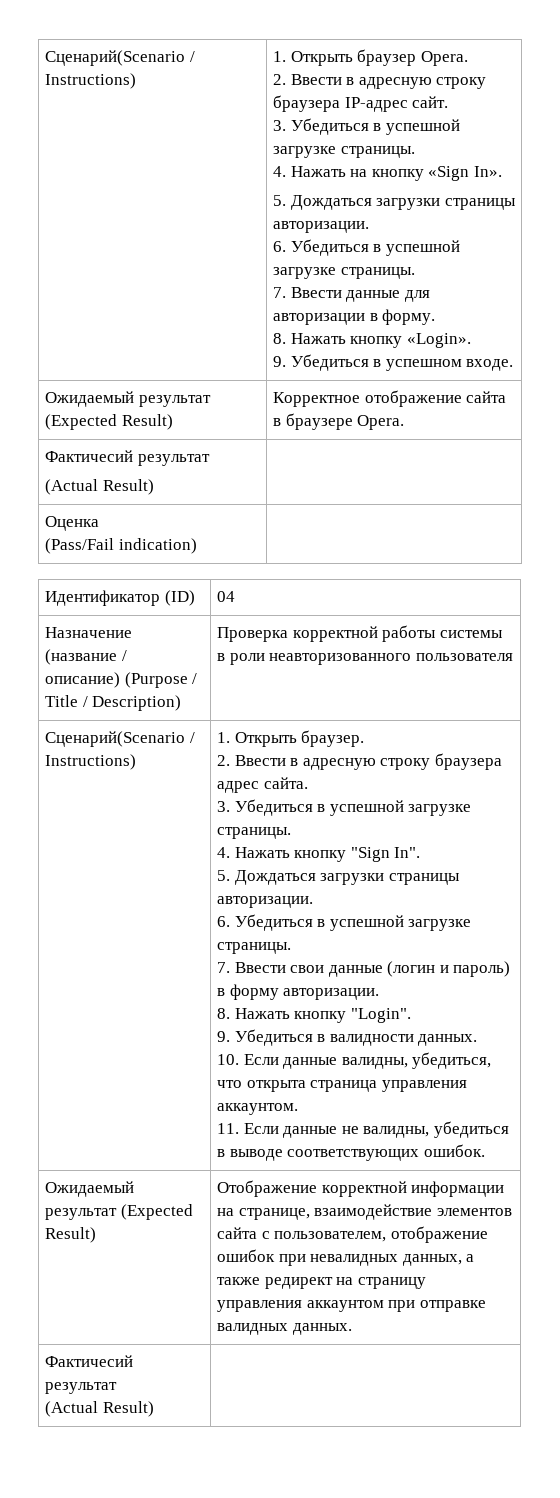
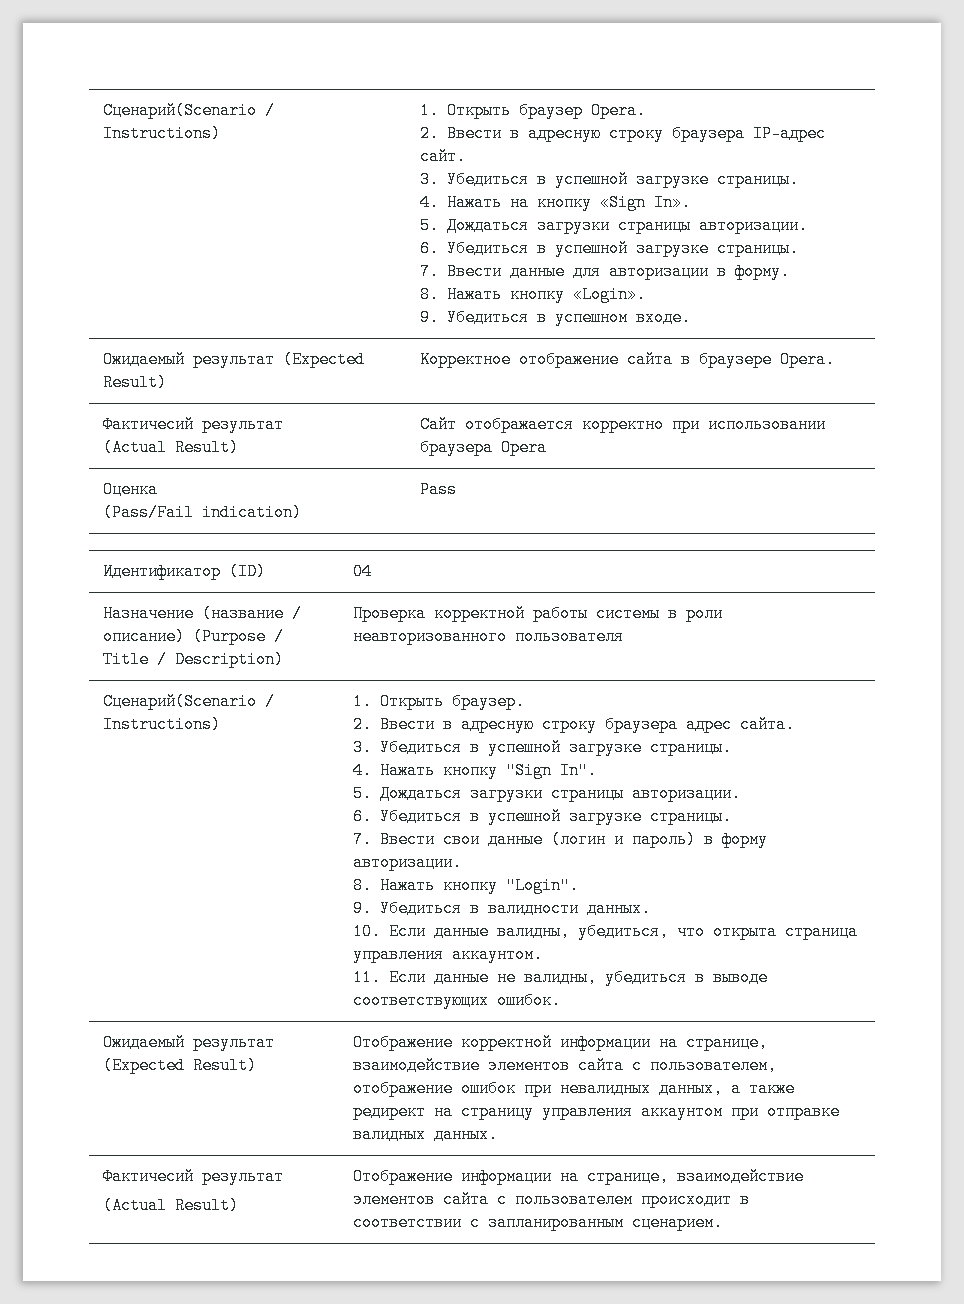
(154, 487) none -> [420,417,826,433] [420,439,548,456] Сайт отображается корректно при использовании браузера Opera
(197, 546) none -> [420,481,458,498] Pass
(154, 1409) none -> [353,1168,804,1185] [353,1192,750,1208] [353,1214,724,1231] Отображение информации на странице, взаимодействие элементов сайта с пользователем происходит в соответствии с запланированным сценарием.

